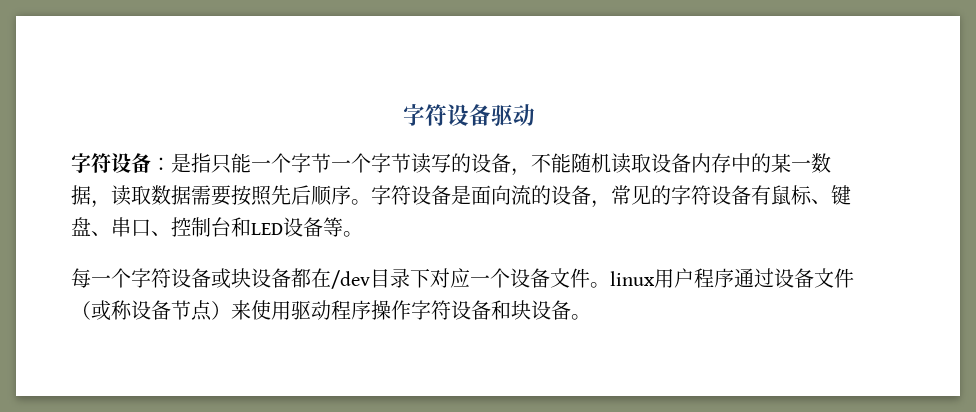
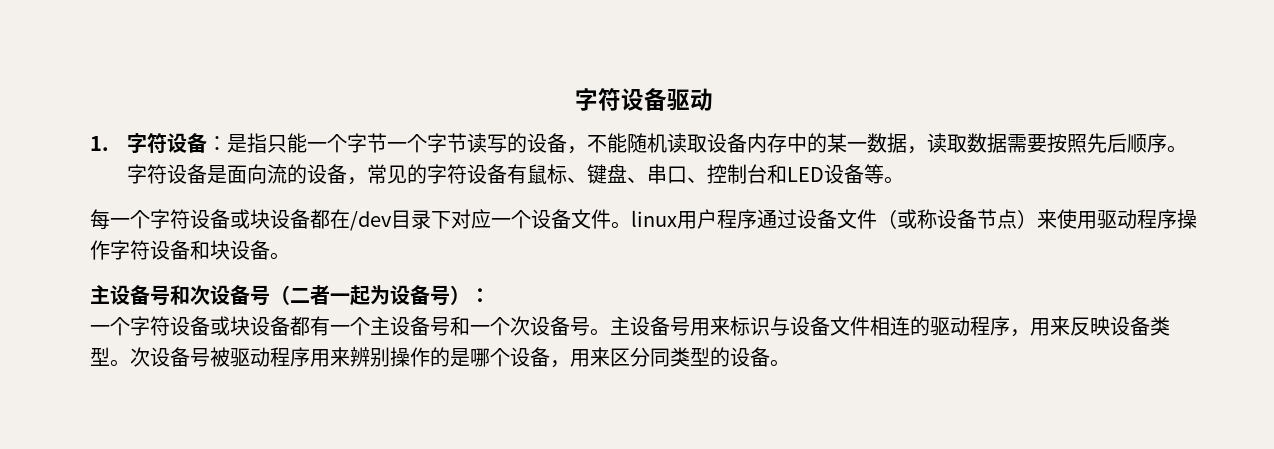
(535, 115) none -> [90,136,109,151] 1.
(591, 317) none -> [90,285,490,306] [90,316,1170,337] [90,347,790,368] // 主设备号和次设备号（二者一起为设备号）： // 一个字符设备或块设备都有一个主设备号和一个次设备号。主设备号用来标识与设备文件相连的驱动程序，用来反映设备类型。次设备号被驱动程序用来辨别操作的是哪个设备，用来区分同类型的设备。

